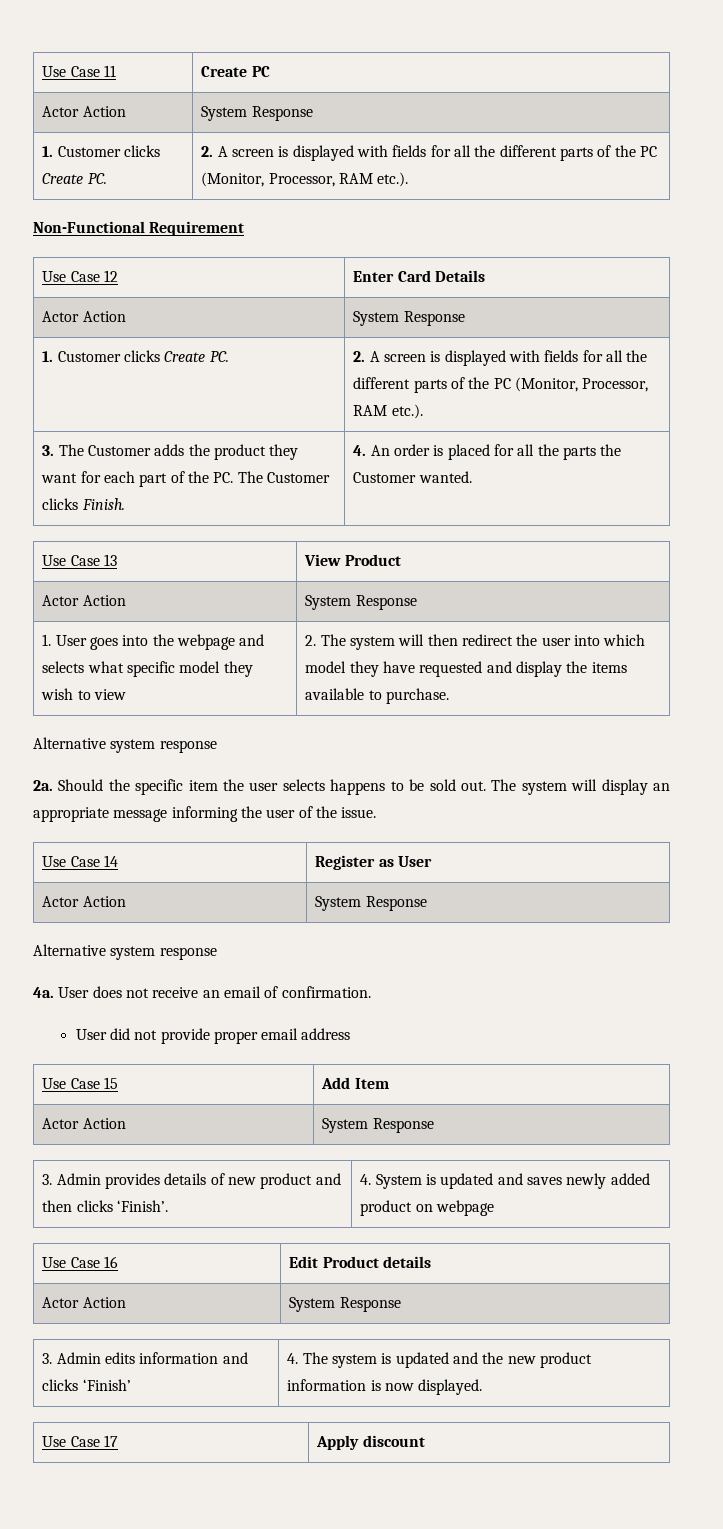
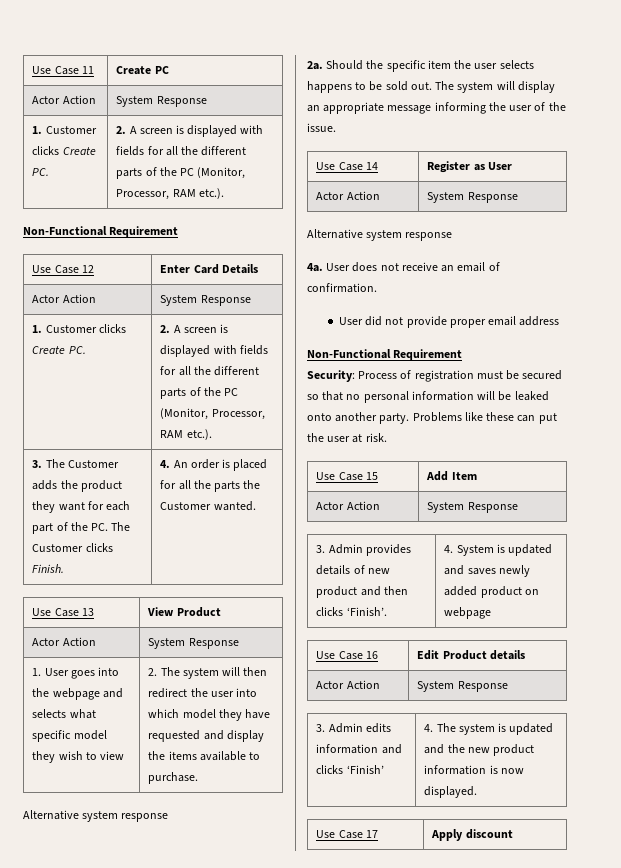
(351, 1034) none -> [307,349,463,361] [307,370,563,382] [307,391,549,403] [307,412,557,424] [307,433,387,443] // Non-Functional Requirement // Security: Process of registration must be secured so that no personal information will be leaked onto another party. Problems like these can put the user at risk.

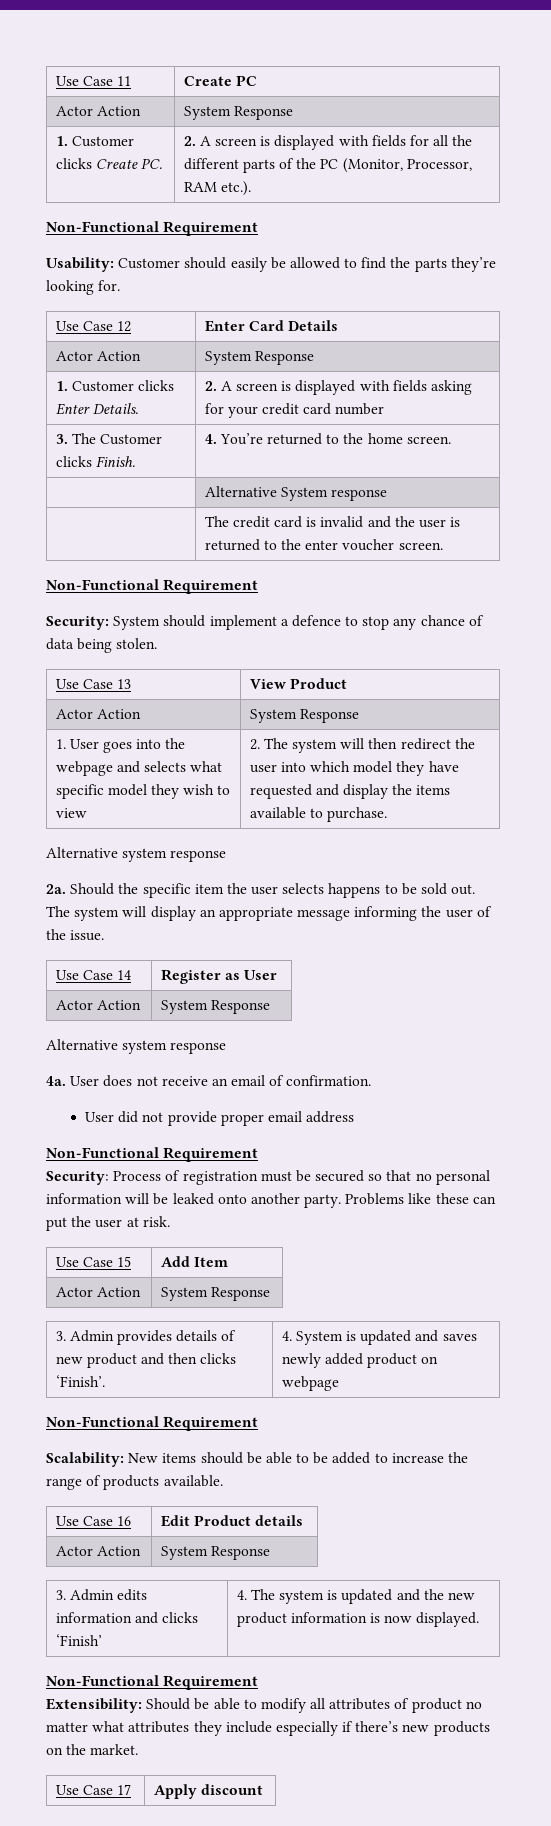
(179, 232) none -> [46,257,496,272] [46,280,121,295] // Usability: Customer should easily be allowed to find the parts they’re looking for.
[32,346,86,354] [160,324,228,333] [160,345,268,357] [160,366,259,376] [160,387,238,399] [160,408,265,420] [160,429,212,440] [32,459,119,468] [32,480,122,492] [32,501,130,513] [32,522,131,534] [32,543,113,552] [32,564,65,573] [160,459,268,471] [160,480,261,492] [160,501,256,511] Create PC. | 2. A screen is displayed with fields for all the different parts of the PC (Monitor, Processor, RAM etc.). // 3. The Customer adds the product they want for each part of the PC. The Customer clicks Finish. | 4. An order is placed for all the parts the Customer wanted. -> [55,403,138,415] [204,380,473,395] [204,403,385,418] [55,433,163,445] [55,456,135,467] [204,433,451,445] [204,486,388,501] [204,516,461,528] [204,539,443,551] [46,579,259,594] [46,615,484,630] [46,638,158,653] Enter Details. | 2. A screen is displayed with fields asking for your credit card number // 3. The Customer clicks Finish. | 4. You’re returned to the home screen. // | Alternative System response // | The credit card is invalid and the user is returned to the enter voucher screen. // Non-Functional Requirement // Security: System should implement a defence to stop any chance of data being stolen.
(492, 613) none -> [46,1416,259,1431] [46,1452,469,1467] [46,1475,223,1490] // Non-Functional Requirement // Scalability: New items should be able to be added to increase the range of products available.
(478, 792) none -> [46,1675,259,1690] [46,1698,482,1713] [46,1721,490,1736] [46,1744,139,1755] // Non-Functional Requirement // Extensibility: Should be able to modify all attributes of product no matter what attributes they include especially if there’s new products on the market.

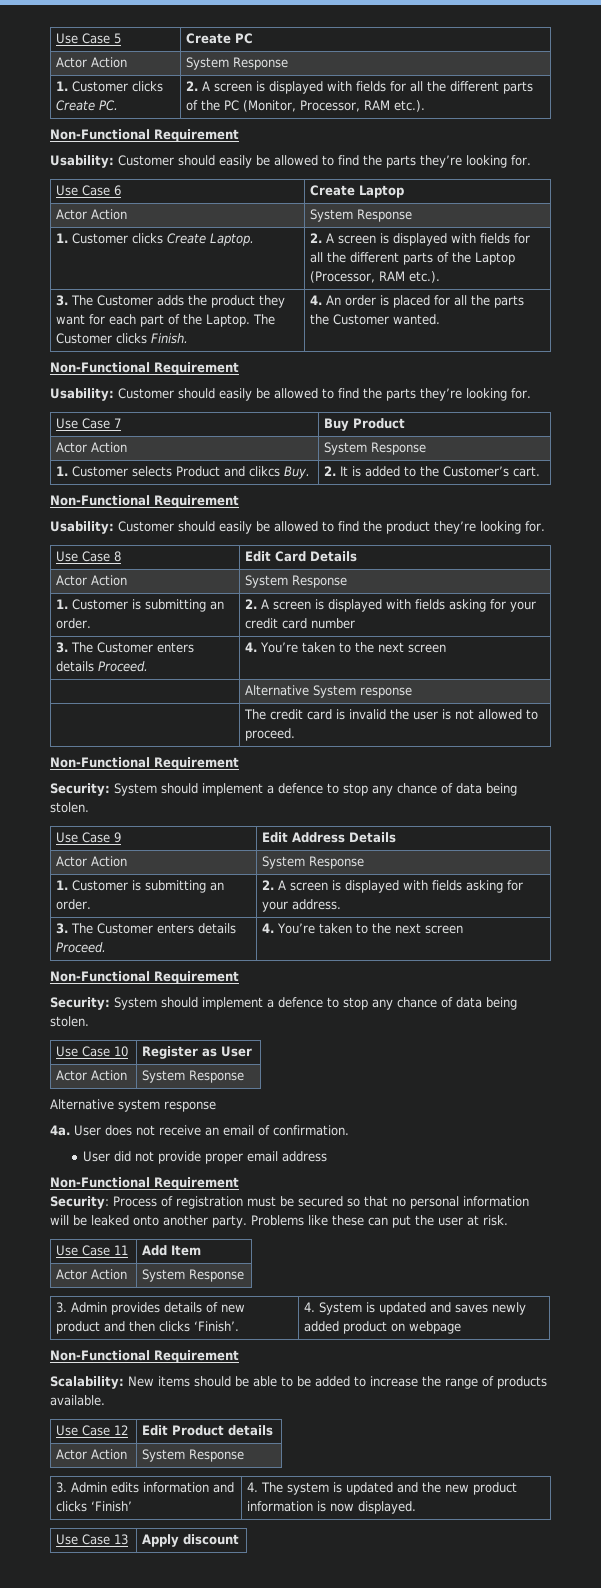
[55,76,132,86] Use Case 11 -> [56,33,122,44] Use Case 5
[117,321,132,332] [204,320,245,332] 12 | Enter -> [114,185,122,196] [310,185,405,198] [56,209,128,220] [310,209,413,222] [56,233,255,246] [310,233,531,246] [310,252,516,265] [310,271,441,283] [56,295,286,308] [56,314,276,327] [56,333,189,344] [310,295,525,308] [310,314,441,325] [50,362,239,375] [50,388,531,401] [56,418,122,429] [324,418,406,431] [56,442,128,453] [324,442,427,455] [56,466,311,479] [324,466,541,477] [50,495,239,508] [50,521,545,534] [56,551,122,562] [245,551,272,562] 6 | Create Laptop // Actor Action | System Response // 1. Customer clicks Create Laptop. | 2. A screen is displayed with fields for all the different parts of the Laptop (Processor, RAM etc.). // 3. The Customer adds the product they want for each part of the Laptop. The Customer clicks Finish. | 4. An order is placed for all the parts the Customer wanted. // Non-Functional Requirement // Usability: Customer should easily be allowed to find the parts they’re looking for. // Use Case 7 | Buy Product // Actor Action | System Response // 1. Customer selects Product and clikcs Buy. | 2. It is added to the Customer’s cart. // Non-Functional Requirement // Usability: Customer should easily be allowed to find the product they’re looking for. // Use Case 8 | Edit
[138,380,175,391] [55,403,138,415] clicks Enter Details. -> [132,599,225,612] [56,618,92,629] is submitting an order.
[55,456,135,467] [204,433,451,445] clicks Finish. | 4. You’re returned to the home screen. -> [157,642,195,653] [56,661,149,672] [245,642,447,653] enters details Proceed. | 4. You’re taken to the next screen
[367,516,391,528] and -> (387, 714) none
[204,539,443,551] returned to the enter voucher screen. -> [455,709,539,720] [245,728,296,741] not allowed to proceed.
[117,679,132,689] [249,678,347,689] [55,709,141,719] [249,709,359,723] [55,738,186,753] [55,761,223,776] [55,784,231,799] [55,808,87,818] [249,738,475,753] [249,761,459,776] [249,784,451,799] [249,807,388,822] [46,847,227,862] [46,883,476,898] [46,906,492,921] [46,929,105,941] [55,970,132,980] 13 | View Product // Actor Action | System Response // 1. User goes into the webpage and selects what specific model they wish to view | 2. The system will then redirect the user into which model they have requested and display the items available to purchase. // Alternative system response // 2a. Should the specific item the user selects happens to be sold out. The system will display an appropriate message informing the user of the issue. // Use Case 14 -> [114,832,122,843] [262,832,397,843] [56,856,128,867] [262,856,365,869] [56,880,225,893] [56,899,92,910] [262,880,524,893] [262,899,342,912] [56,923,237,934] [56,942,107,953] [262,923,464,934] [50,971,239,984] [50,997,517,1010] [50,1016,89,1027] [56,1046,129,1057] 9 | Edit Address Details // Actor Action | System Response // 1. Customer is submitting an order. | 2. A screen is displayed with fields asking for your address. // 3. The Customer enters details Proceed. | 4. You’re taken to the next screen // Non-Functional Requirement // Security: System should implement a defence to stop any chance of data being stolen. // Use Case 10
[117,1256,132,1267] 15 -> [114,1245,129,1255] 11
[117,1516,132,1526] 16 -> [114,1425,129,1435] 12
[46,1675,259,1690] [46,1698,482,1713] [46,1721,490,1736] [46,1744,139,1755] [55,1784,132,1795] // Non-Functional Requirement // Extensibility: Should be able to modify all attributes of product no matter what attributes they include especially if there’s new products on the market. // Use Case 17 -> [56,1534,129,1545] // Use Case 13

